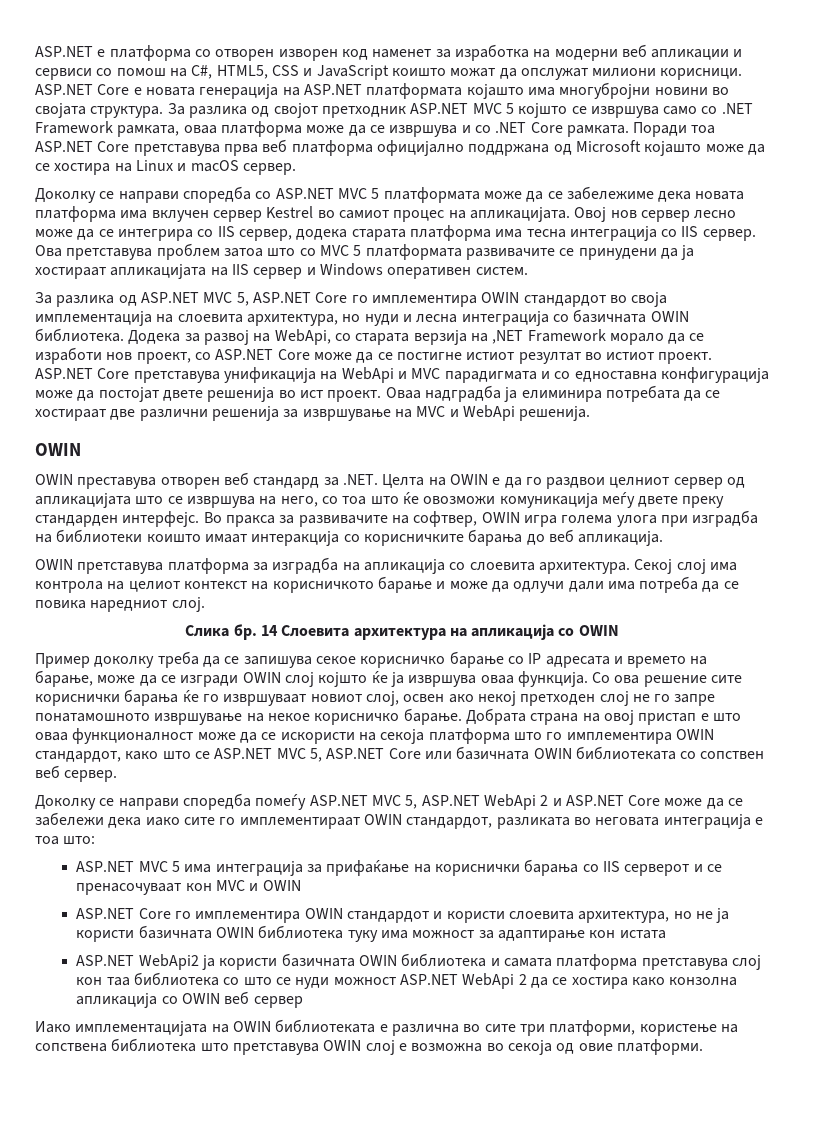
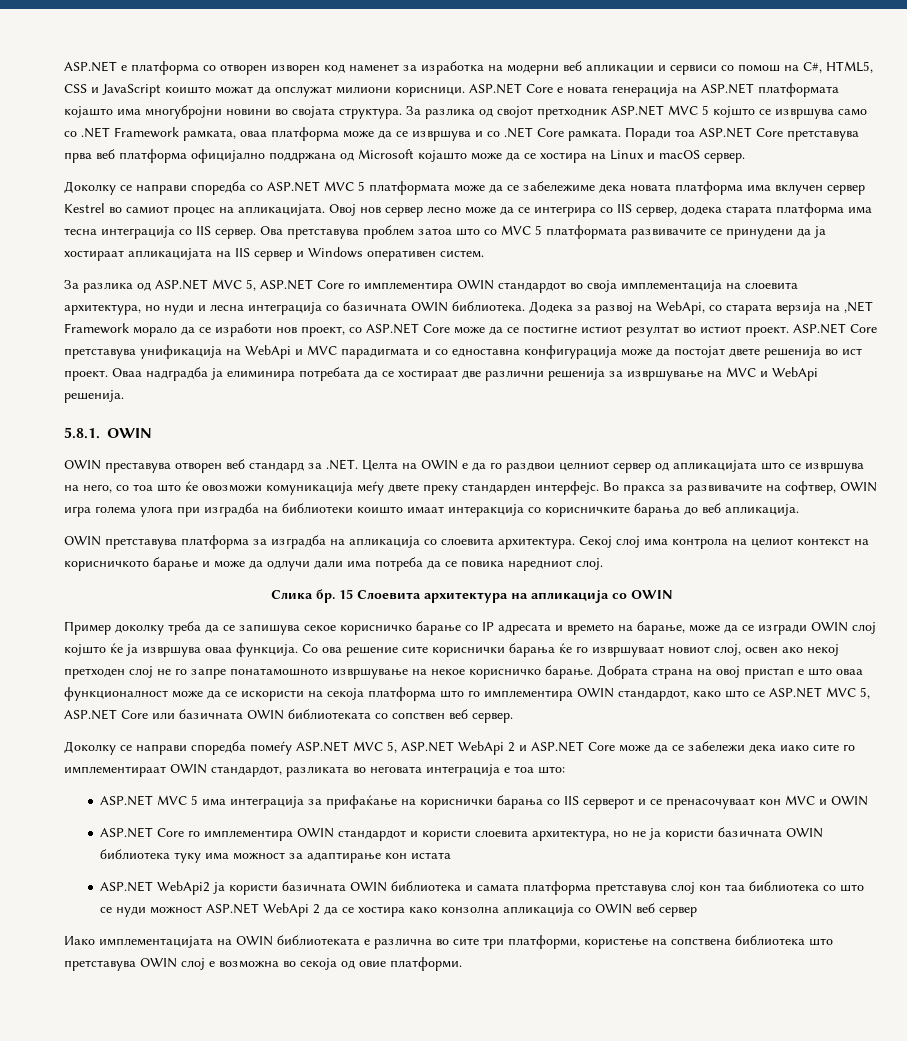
(591, 413) none -> [64,427,100,439] 5.8.1.
[260,625,278,636] 14 -> [338,589,353,599] 15

